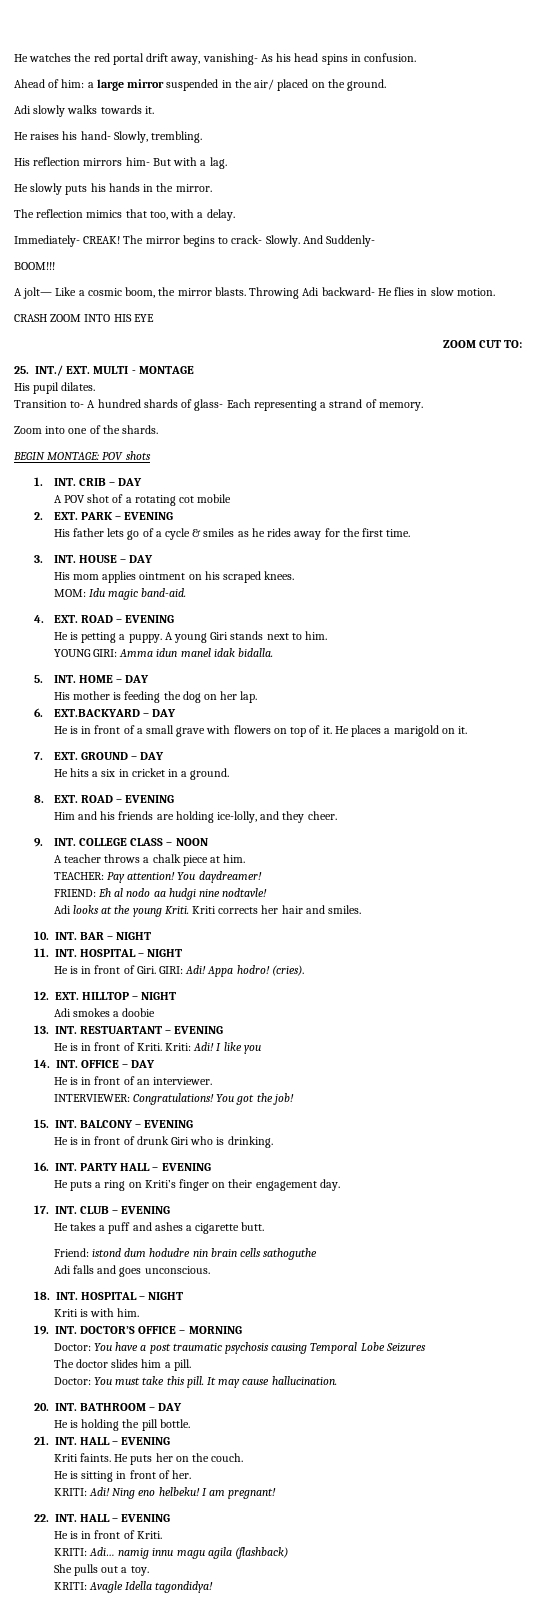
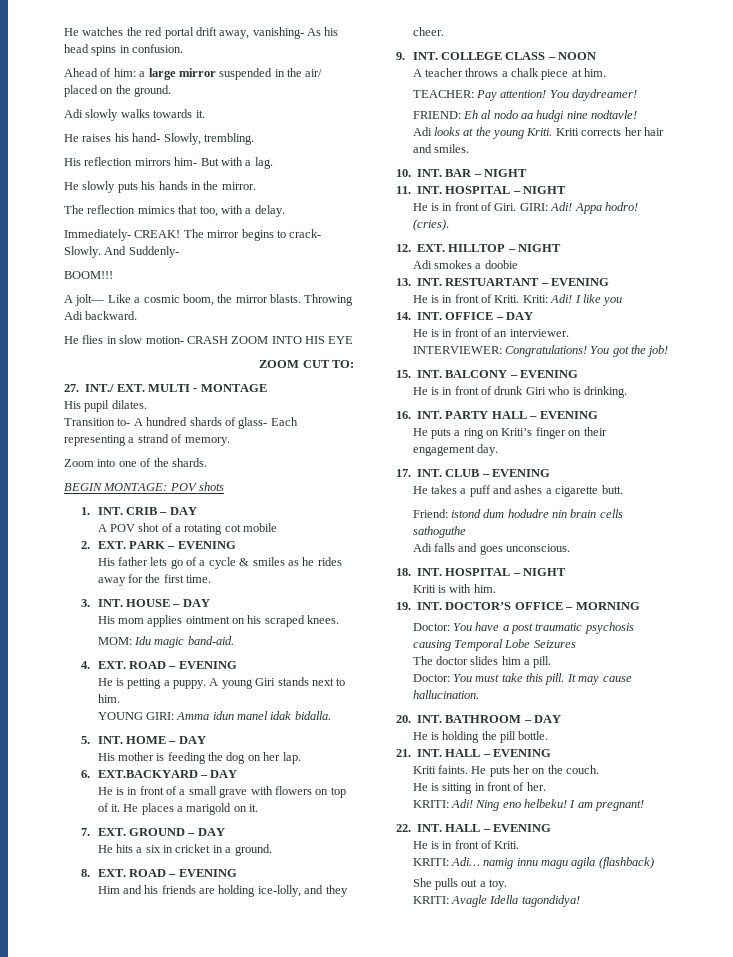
[321,287,375,296] backward- -> [85,311,138,320] backward. //
[456,288,495,296] motion. // -> [145,336,184,344] motion-
[14,366,29,374] 25. -> [64,384,79,392] 27.

